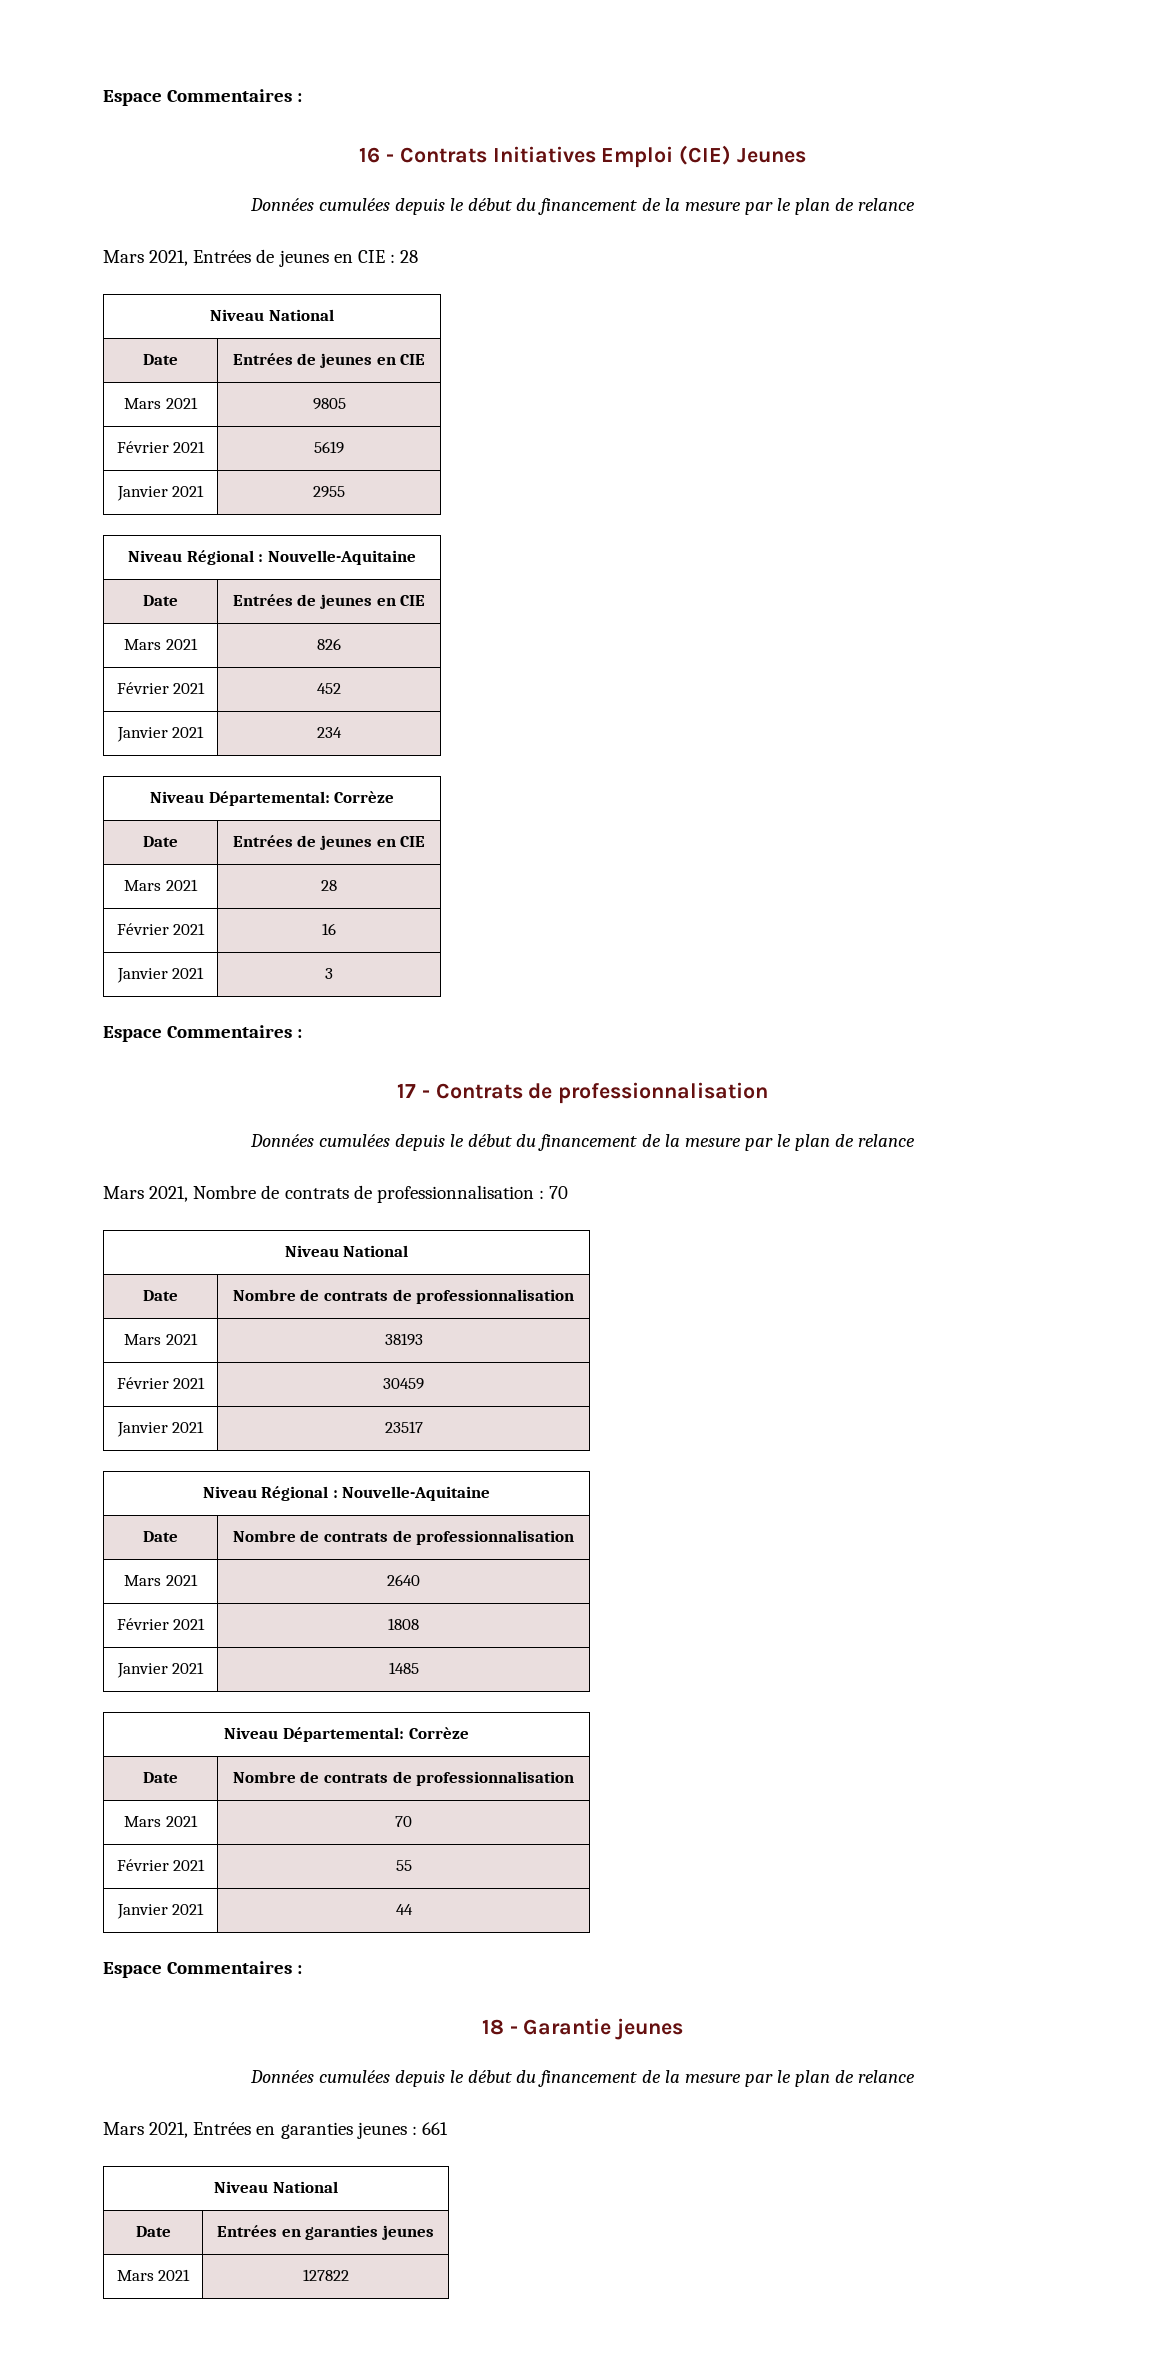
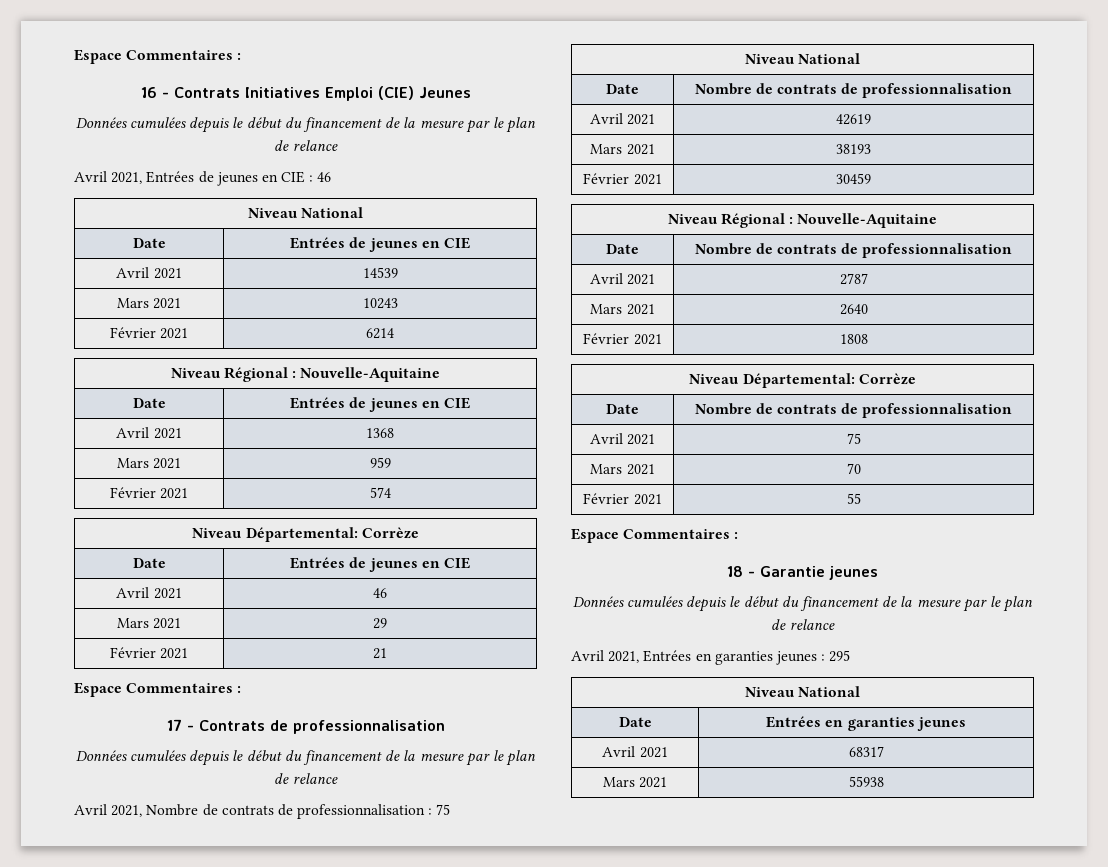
[103,250,144,263] Mars -> [74,171,107,182] Avril
[400,250,419,263] 28 -> [317,172,332,182] 46
[124,397,198,409] [312,398,346,410] [116,441,206,453] [314,441,344,454] [116,485,205,501] [313,486,345,498] // Mars 2021 | 9805 // Février 2021 | 5619 // Janvier 2021 | 2955 -> [116,267,182,279] [362,267,398,278] [116,298,182,309] [362,298,398,309] [109,327,189,339] [366,328,394,339] // Avril 2021 | 14539 // Mars 2021 | 10243 // Février 2021 | 6214
[124,638,198,650] [317,638,341,650] [116,682,206,694] [317,683,341,694] [116,726,205,742] [317,727,342,738] // Mars 2021 | 826 // Février 2021 | 452 // Janvier 2021 | 234 -> [116,427,182,439] [366,428,394,438] [116,458,182,469] [369,457,391,468] [109,487,189,499] [369,487,391,498] // Avril 2021 | 1368 // Mars 2021 | 959 // Février 2021 | 574
[124,879,198,891] [321,880,337,891] [116,923,206,935] [322,923,336,935] [116,967,205,983] [325,968,333,979] // Mars 2021 | 28 // Février 2021 | 16 // Janvier 2021 | 3 -> [116,587,182,599] [373,588,387,598] [116,618,182,629] [373,618,387,629] [109,647,189,659] [373,648,387,659] // Avril 2021 | 46 // Mars 2021 | 29 // Février 2021 | 21
[103,1186,144,1199] Mars -> [74,804,107,815] Avril
[549,1186,569,1199] 70 -> [436,804,451,815] 75
(575, 1296) none -> [589,113,656,125] [836,114,871,125] // Avril 2021 | 42619
[116,1421,205,1437] [384,1421,423,1433] // Janvier 2021 | 23517 -> (871, 178) none
(575, 1537) none -> [589,273,656,285] [839,273,868,285] // Avril 2021 | 2787
[116,1662,205,1678] [388,1662,419,1674] // Janvier 2021 | 1485 -> (868, 339) none
(575, 1778) none -> [589,433,656,445] [846,433,861,444] // Avril 2021 | 75
[116,1903,205,1919] [395,1904,413,1915] // Janvier 2021 | 44 -> (861, 498) none
[103,2122,144,2135] Mars -> [571,650,604,661] Avril
[421,2122,448,2135] 661 -> [829,650,851,662] 295
[116,2269,191,2281] [302,2269,349,2281] // Mars 2021 | 127822 -> [602,746,668,758] [848,746,884,757] [602,777,668,788] [848,776,884,787] // Avril 2021 | 68317 // Mars 2021 | 55938

